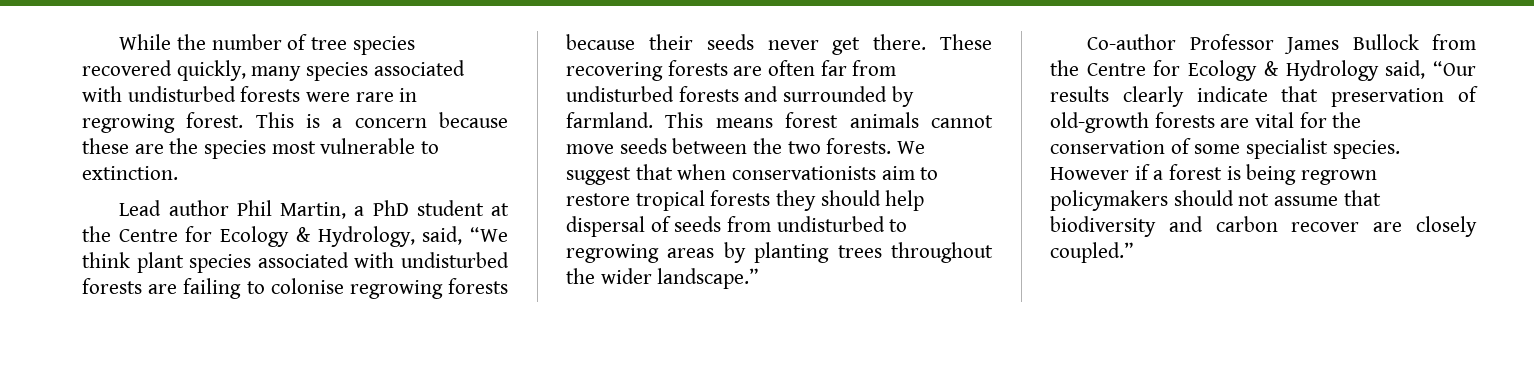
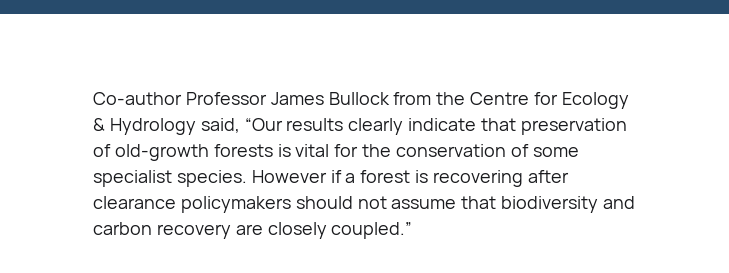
[119,34,415,55] [82,60,465,81] [82,86,418,102] [82,112,508,133] [82,138,440,159] [82,166,178,180] [119,200,510,219] [82,226,509,247] [82,252,509,273] [82,278,508,299] [566,34,992,55] [566,60,897,81] [566,86,914,107] [566,112,993,128] [566,138,926,154] [566,164,939,185] [566,190,925,211] [566,216,908,237] [566,242,993,263] [566,268,760,289] While the number of tree species recovered quickly, many species associated with undisturbed forests were rare in regrowing forest. This is a concern because these are the species most vulnerable to extinction. // Lead author Phil Martin, a PhD student at the Centre for Ecology & Hydrology, said, “We think plant species associated with undisturbed forests are failing to colonise regrowing forests because their seeds never get there. These recovering forests are often far from undisturbed forests and surrounded by farmland. This means forest animals cannot move seeds between the two forests. We suggest that when conservationists aim to restore tropical forests they should help dispersal of seeds from undisturbed to regrowing areas by planting trees throughout the wider landscape.” // -> (93, 98) none
[1220,118,1250,128] are -> [277,144,291,157] is
[1246,164,1378,185] being regrown -> [433,170,569,187] [93,196,176,209] recovering after clearance
[1291,222,1360,232] recover -> [156,224,231,239] recovery

